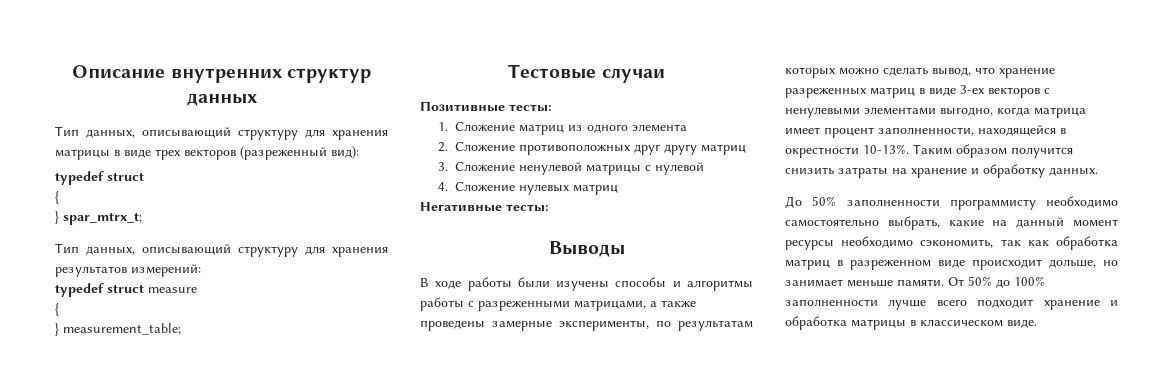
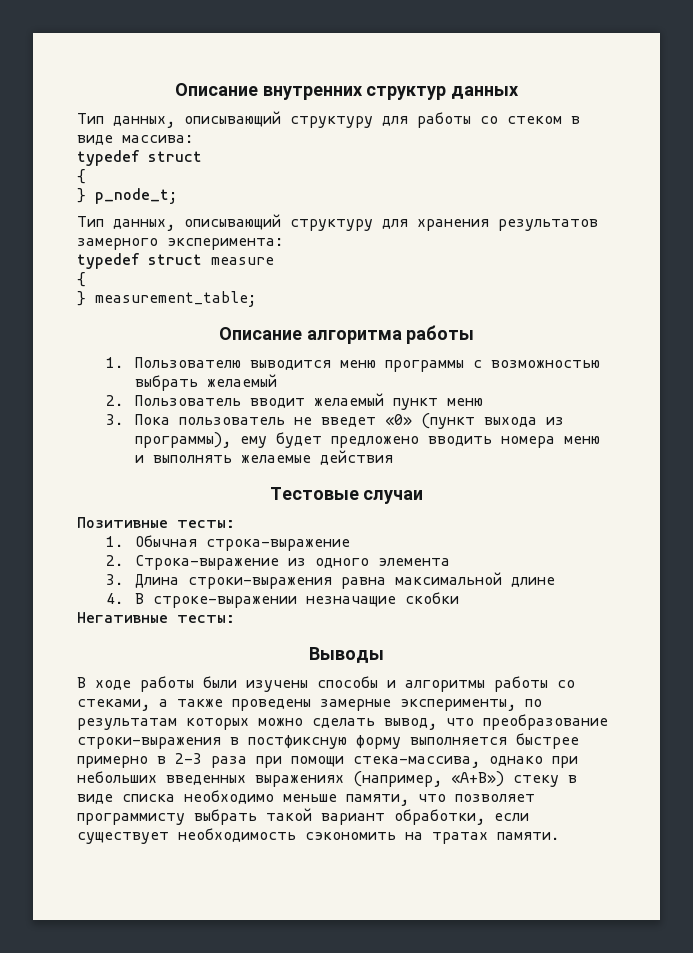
[332,130,388,140] [55,146,359,160] хранения матрицы в виде трех векторов (разреженный вид): -> [417,112,580,128] [77,135,193,145] работы со стеком в виде массива:
[63,212,142,225] spar_mtrx_t; -> [95,188,177,204] p_node_t;
[131,264,201,277] измерений: -> [77,238,283,250] замерного эксперимента:
(181, 329) none -> [218,325,475,344] [106,357,601,372] [135,374,278,391] [106,393,484,410] [106,413,565,429] [135,432,601,448] [135,450,394,465] // Описание алгоритма работы // 1. Пользователю выводится меню программы с возможностью выбрать желаемый // 2. Пользователь вводит желаемый пункт меню // 3. Пока пользователь не введет «0» (пункт выхода из программы), ему будет предложено вводить номера меню и выполнять желаемые действия
[455,122,565,135] Сложение матриц -> [135,535,351,551] [106,555,280,570] Обычная строка-выражение // 2. Строка-выражение
[437,142,747,155] [437,162,705,175] [437,182,619,195] 2. Сложение противоположных друг другу матриц // 3. Сложение ненулевой матрицы с нулевой // 4. Сложение нулевых матриц -> [106,572,556,589] [106,592,460,608] 3. Длина строки-выражения равна максимальной длине // 4. В строке-выражении незначащие скобки
[468,300,646,311] с разреженными матрицами, -> [557,680,575,688] [77,699,150,711] со стеками,
[999,68,1055,78] [785,85,1050,98] [785,107,1086,118] [785,125,1066,138] [785,144,1073,158] [785,164,1098,178] [785,196,1118,210] [785,216,1118,230] [785,236,1118,250] [785,259,1118,270] [785,276,1045,288] [785,299,1118,310] [785,316,1037,330] хранение разреженных матриц в виде 3-ех векторов с ненулевыми элементами выгодно, когда матрица имеет процент заполненности, находящейся в окрестности 10-13%. Таким образом получится снизить затраты на хранение и обработку данных. // До 50% заполненности программисту необходимо самостоятельно выбрать, какие на данный момент ресурсы необходимо сэкономить, так как обработка матриц в разреженном виде происходит дольше, но занимает меньше памяти. От 50% до 100% заполненности лучше всего подходит хранение и обработка матрицы в классическом виде. -> [483,714,608,730] [77,733,579,749] [77,753,578,768] [77,771,577,787] [77,790,535,806] [77,808,529,825] [77,828,559,844] преобразование строки-выражения в постфиксную форму выполняется быстрее примерно в 2-3 раза при помощи стека-массива, однако при небольших введенных выражениях (например, «A+B») стеку в виде списка необходимо меньше памяти, что позволяет программисту выбрать такой вариант обработки, если существует необходимость сэкономить на тратах памяти.

